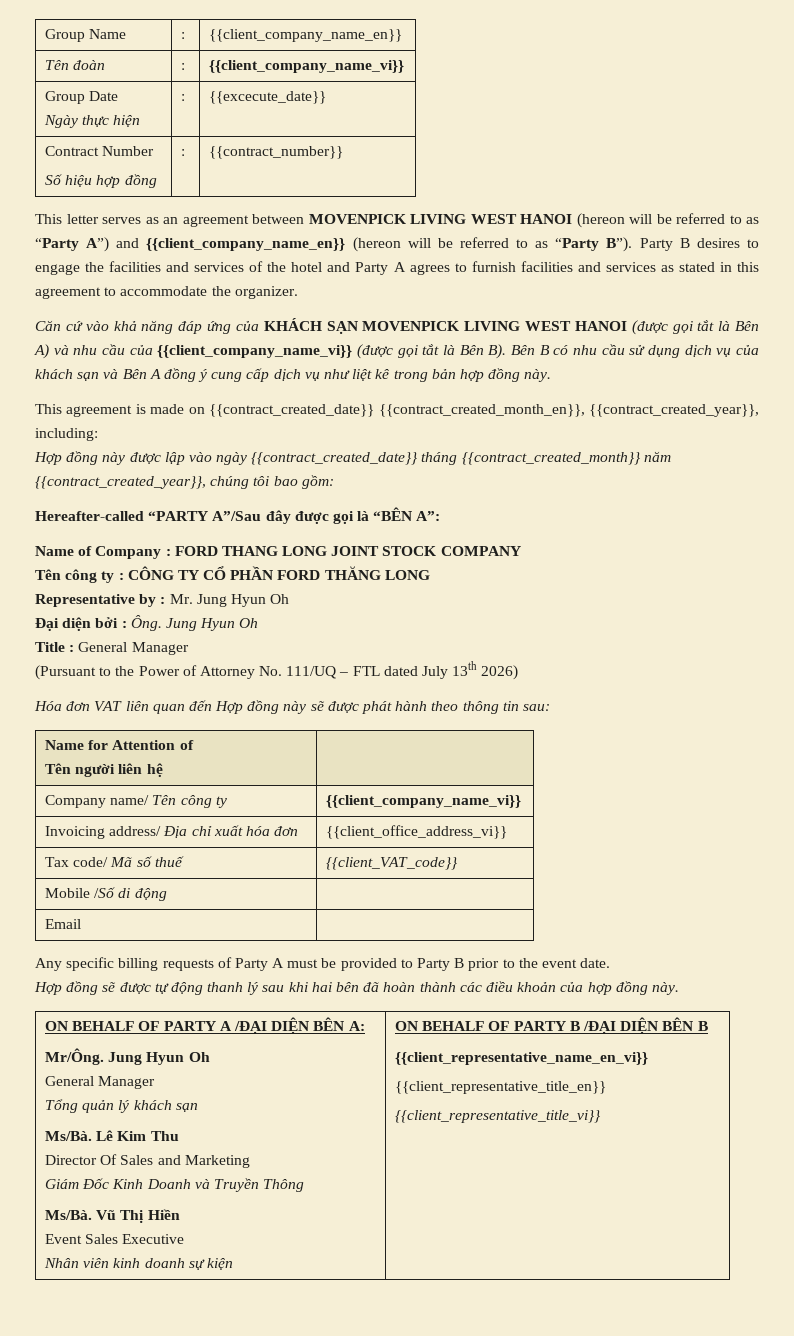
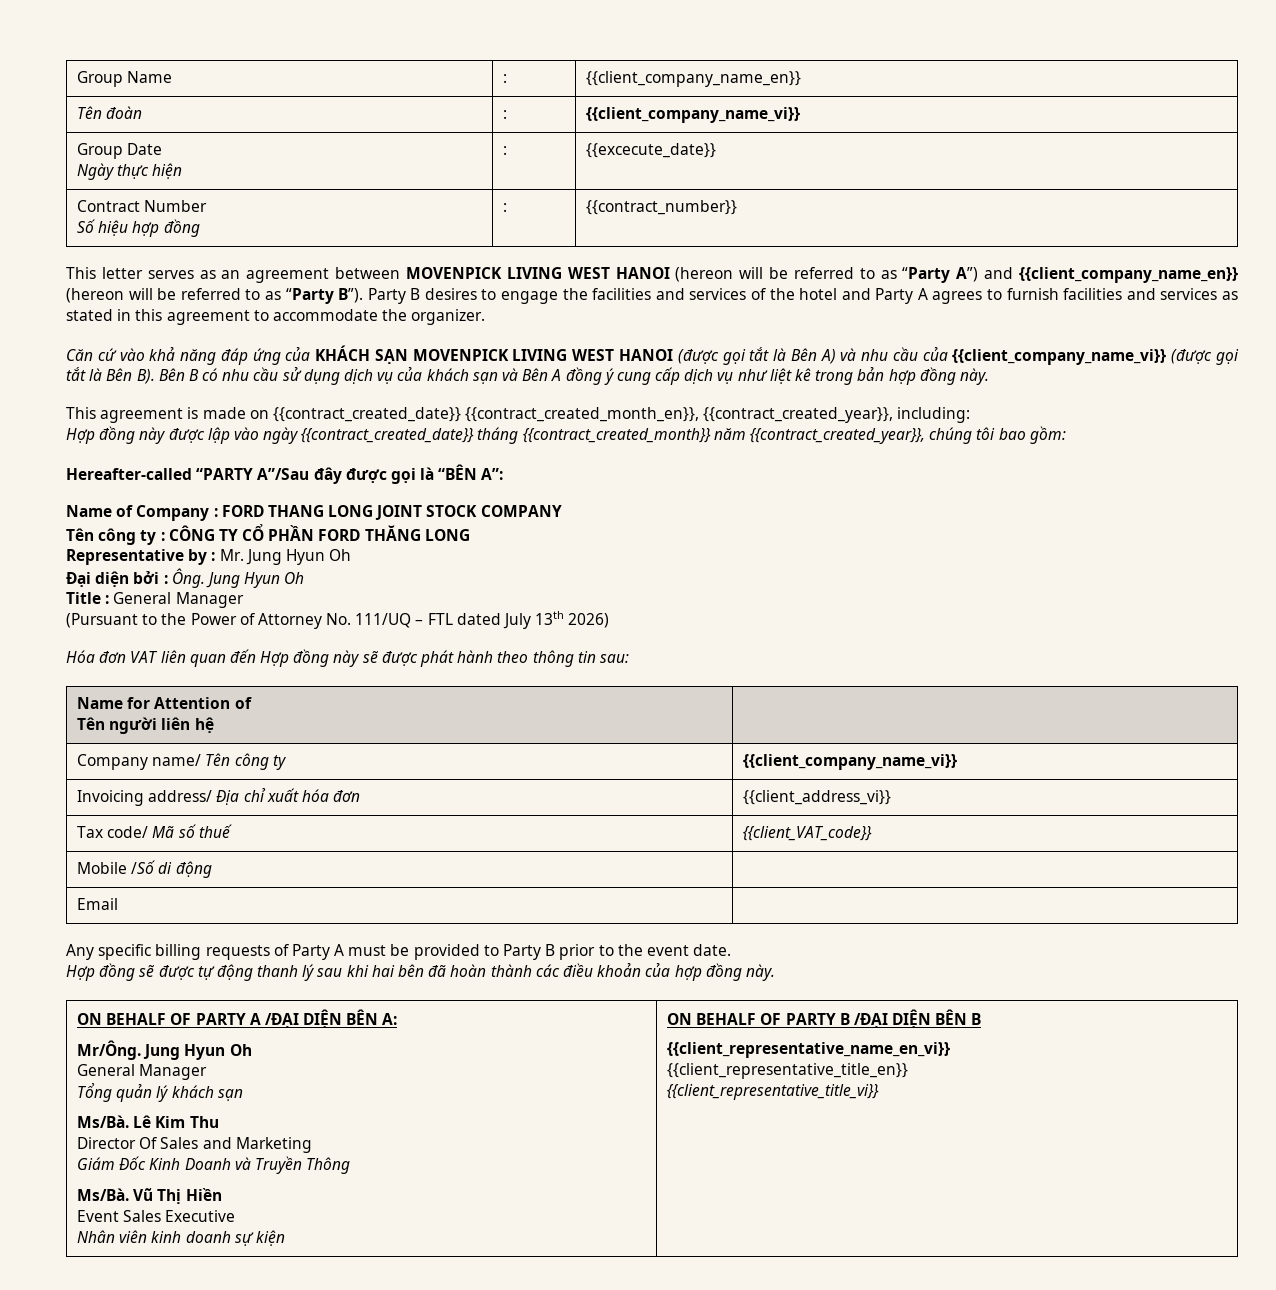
[326,825,508,839] {{client_office_address_vi}} -> [742,790,891,805] {{client_address_vi}}

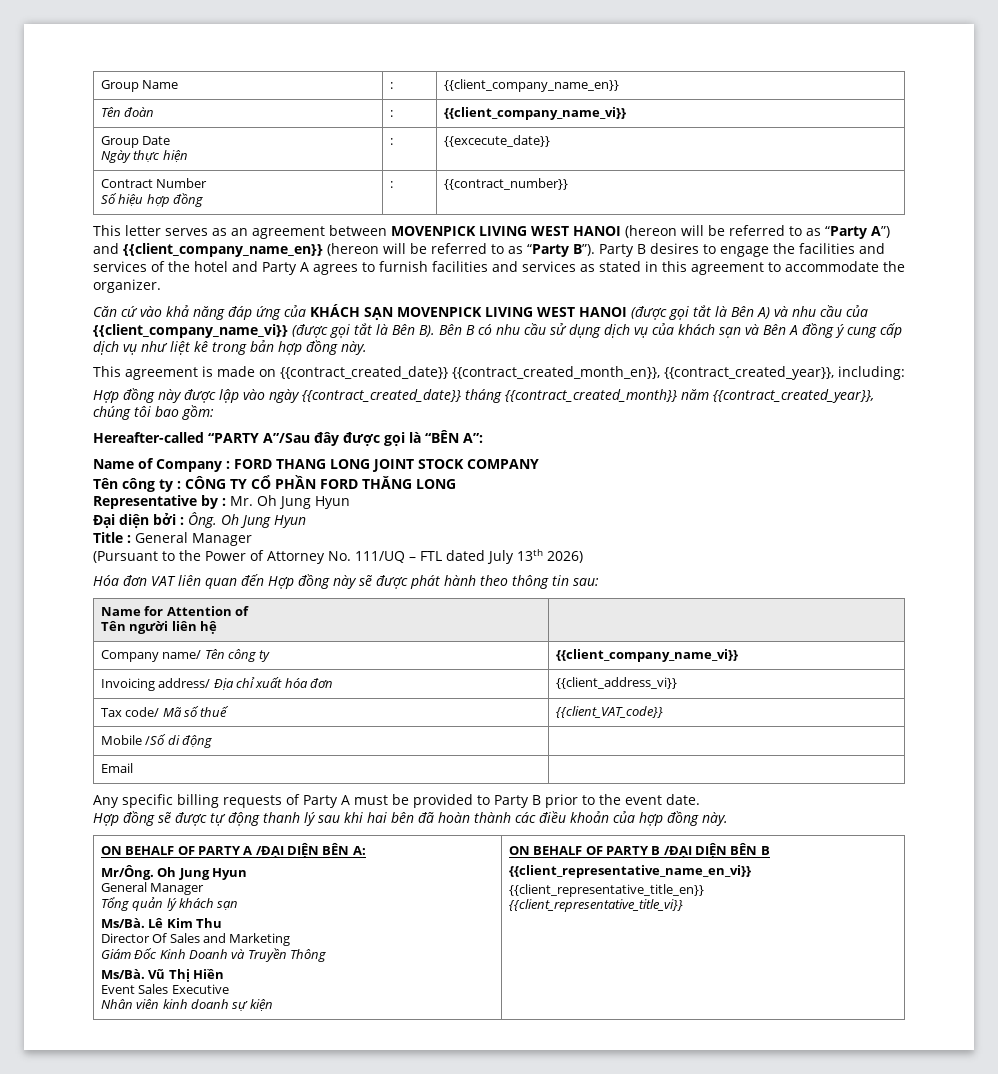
[245,549,352,565] Jung Hyun Oh -> [257,495,350,509] Oh Jung Hyun
[205,572,305,588] Jung Hyun Oh -> [221,514,306,528] Oh Jung Hyun
[143,1044,252,1060] Jung Hyun Oh -> [157,867,247,880] Oh Jung Hyun

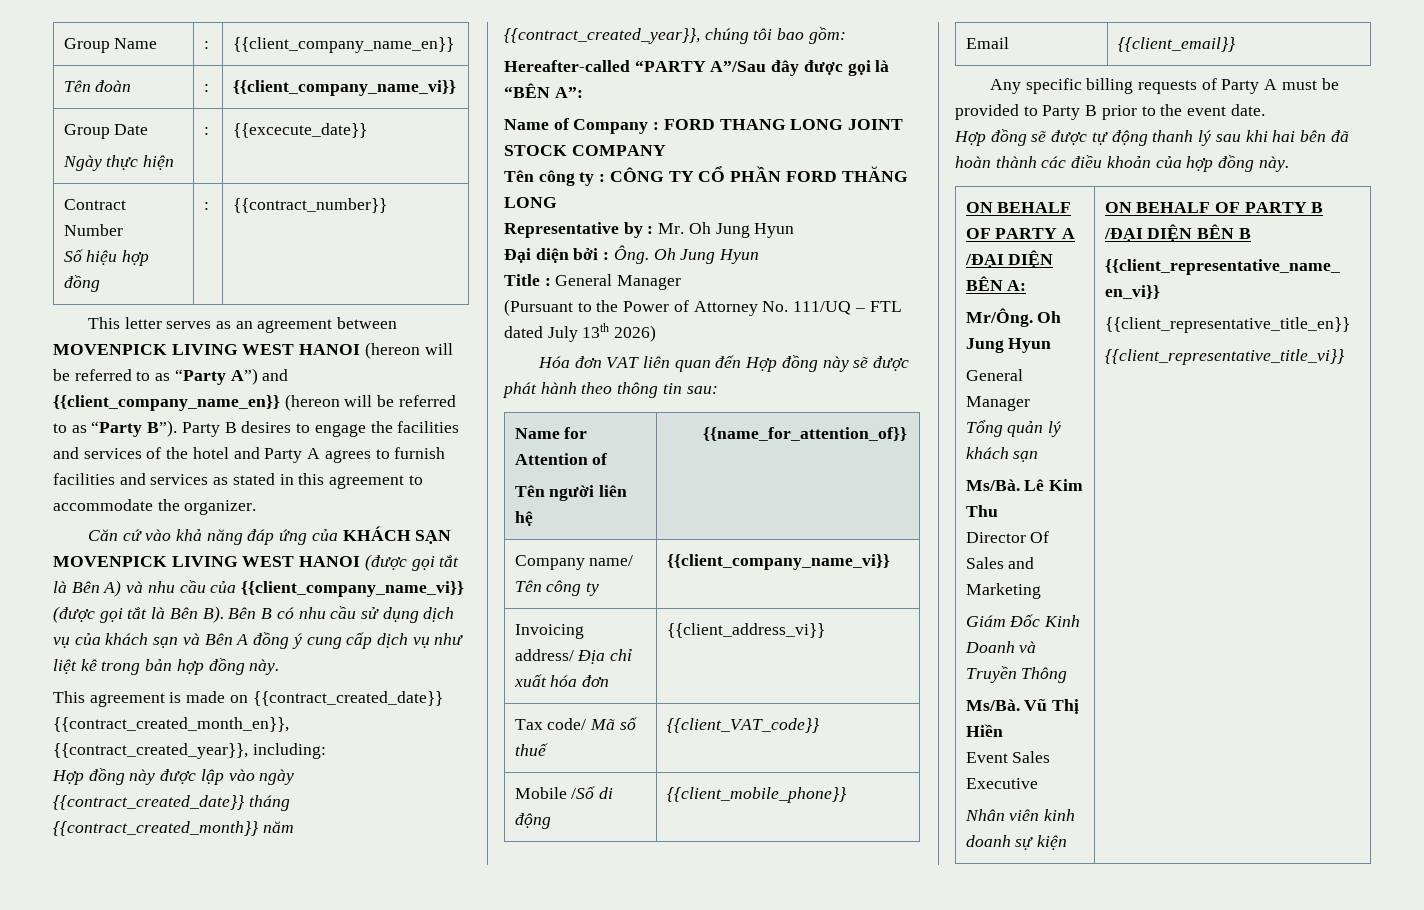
(217, 627) none -> [703,427,908,441] {{name_for_attention_of}}
(212, 741) none -> [666,787,846,803] {{client_mobile_phone}}
(133, 768) none -> [1117,37,1235,52] {{client_email}}

